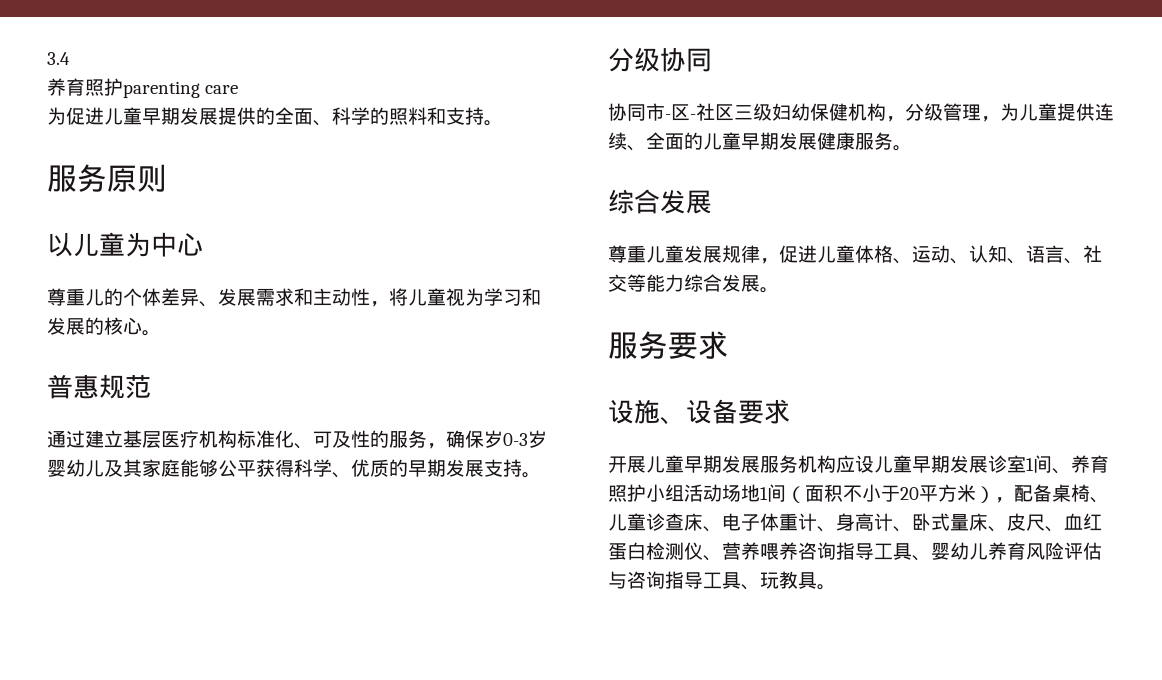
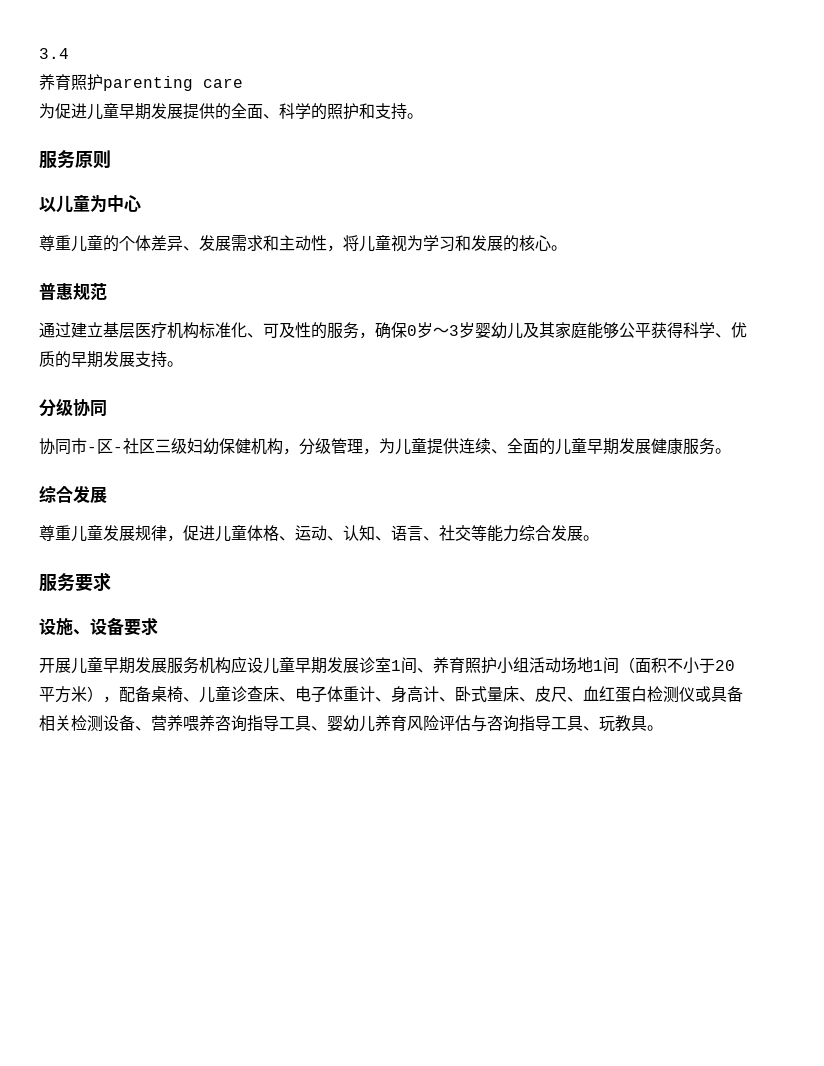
[408,107,427,125] 料 -> [343,103,359,120] 护
(104, 297) none -> [87,235,103,250] 童
[484,430,528,448] 岁0-3 -> [407,322,459,338] 0岁～3
(703, 551) none -> [695,686,743,702] [39,715,135,732] 或具备相关检测设备

